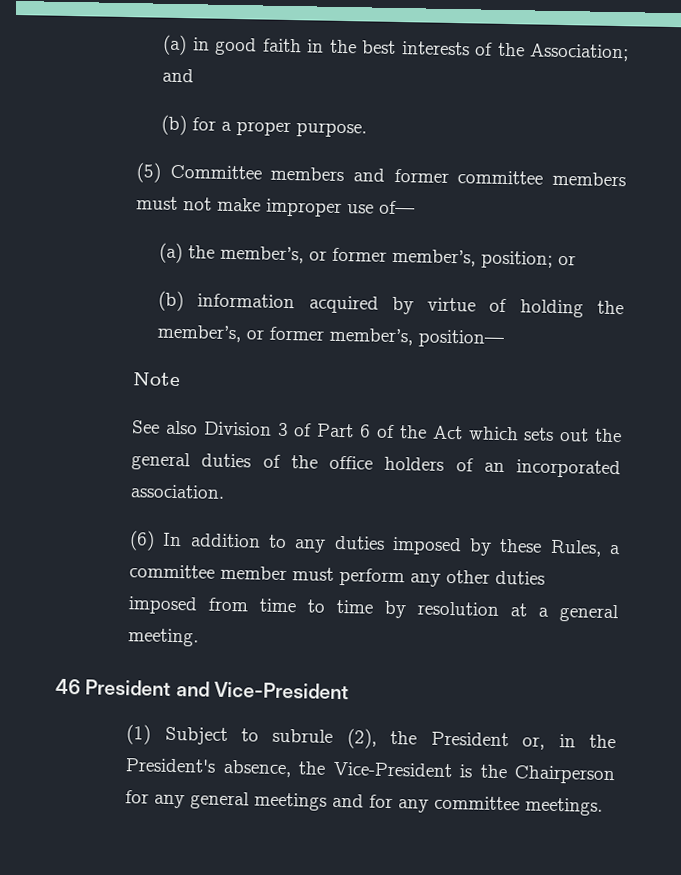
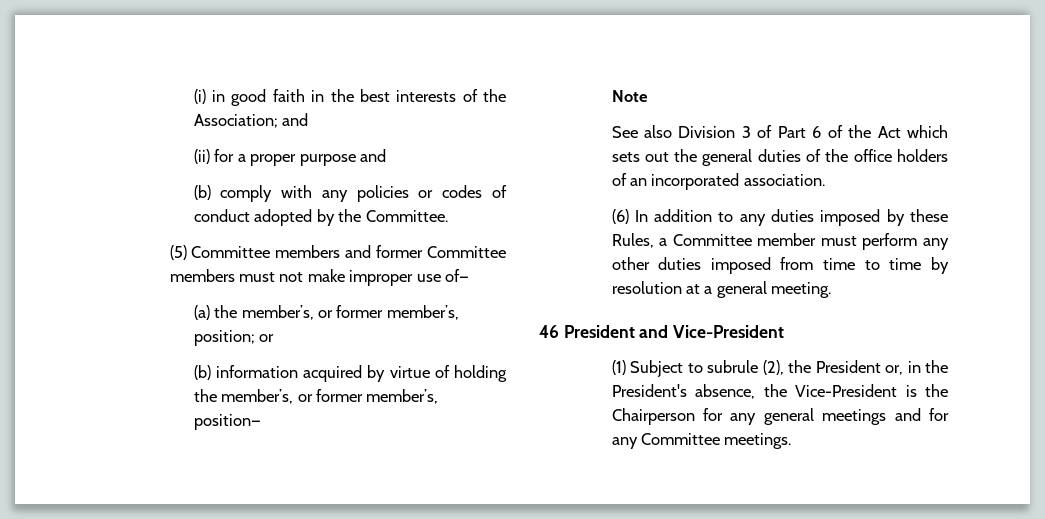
[162,34,188,56] (a) -> [193,89,206,104] (i)
[161,114,188,136] (b) -> [193,149,210,164] (ii)
[296,122,368,138] purpose. -> [299,149,386,166] [193,185,507,202] [193,209,448,226] purpose and // (b) comply with any policies or codes of conduct adopted by the Committee.
[457,170,544,185] committee -> [427,246,506,258] Committee
[129,564,216,579] committee -> [672,234,752,246] Committee
[434,795,521,811] committee -> [640,433,720,445] Committee

